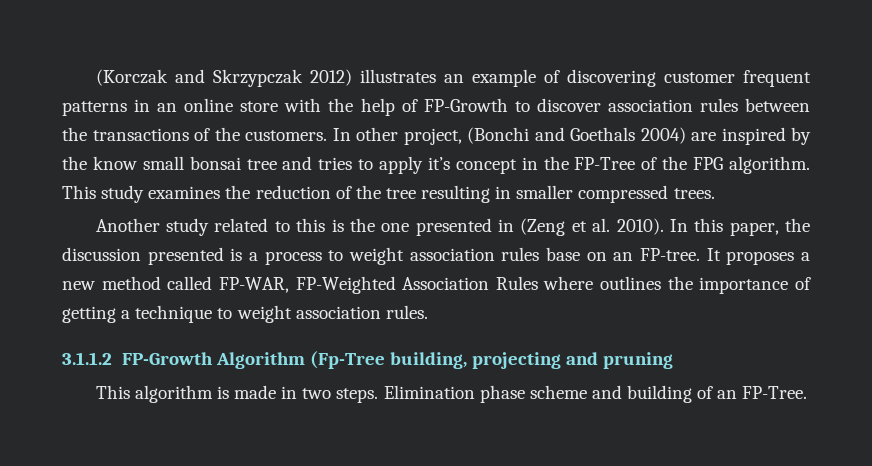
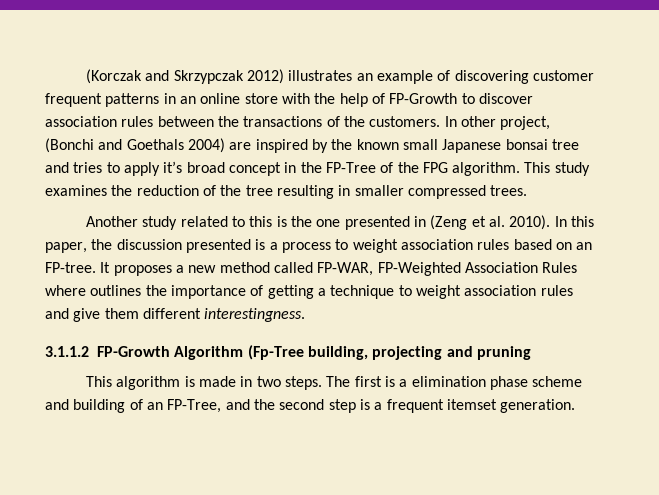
[92,156,184,170] know small -> [356,139,502,153] known small Japanese
(450, 163) none -> [186,162,225,173] broad
[546,247,580,261] base -> [513,239,552,250] based
[385,305,428,319] rules. -> [540,285,573,296] [45,308,306,322] rules and give them different interestingness.
[383,385,475,399] Elimination -> [326,376,486,387] The first is a elimination
[742,386,808,399] FP-Tree. -> [167,399,576,413] FP-Tree, and the second step is a frequent itemset generation.

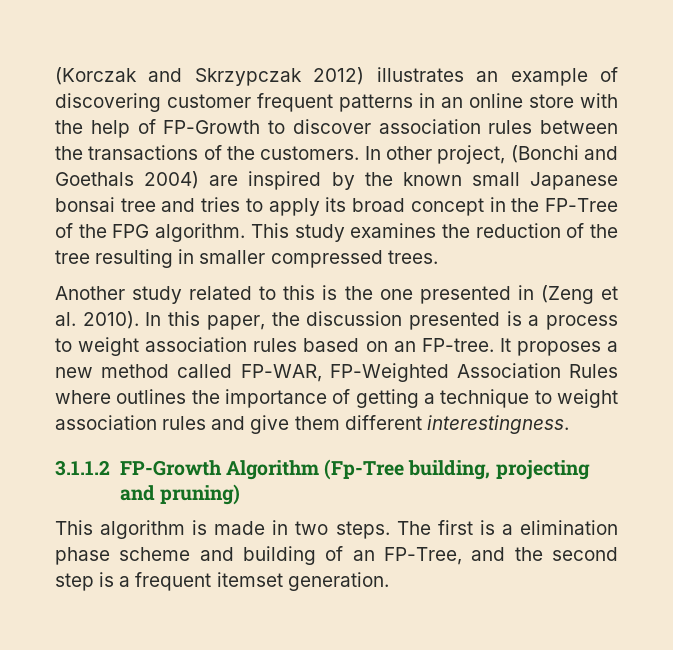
[163,161,183,173] it’s -> [325,197,347,212] its
[476,346,531,360] pruning -> [159,484,240,505] pruning)

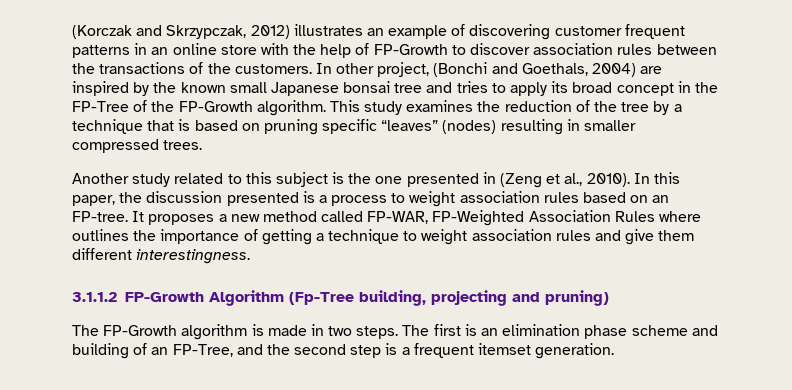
[194,68,302,86] Skrzypczak -> [166,25,247,39] Skrzypczak,
[55,172,134,186] Goethals -> [521,63,588,76] Goethals,
[112,224,150,238] FPG -> [178,101,253,112] FP-Growth
(90, 257) none -> [653,101,682,115] [72,119,497,135] by a technique that is based on pruning specific “leaves” (nodes)
(316, 292) none -> [275,172,328,187] subject
[55,312,76,326] al. -> [564,173,583,186] al.,
[55,520,93,535] This -> [72,325,178,336] The FP-Growth
[501,524,513,535] a -> [481,328,499,336] an

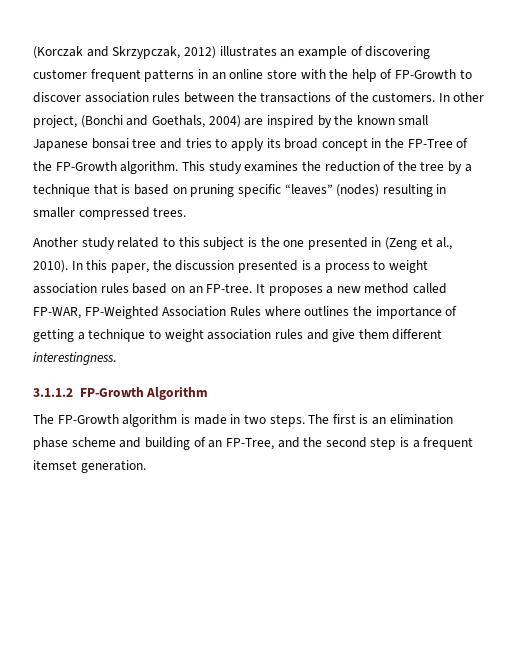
[288,290,609,306] (Fp-Tree building, projecting and pruning) -> (209, 393) none

